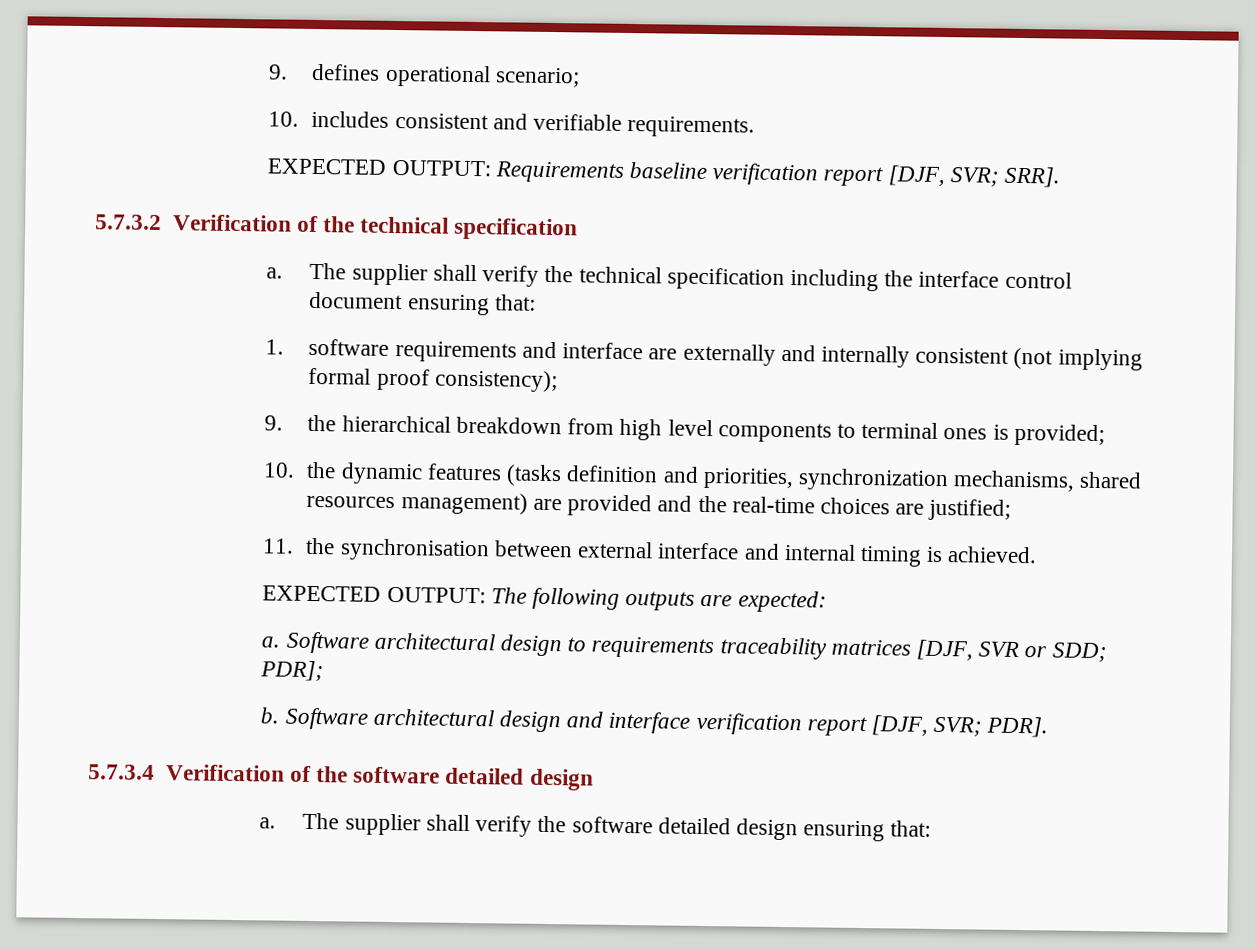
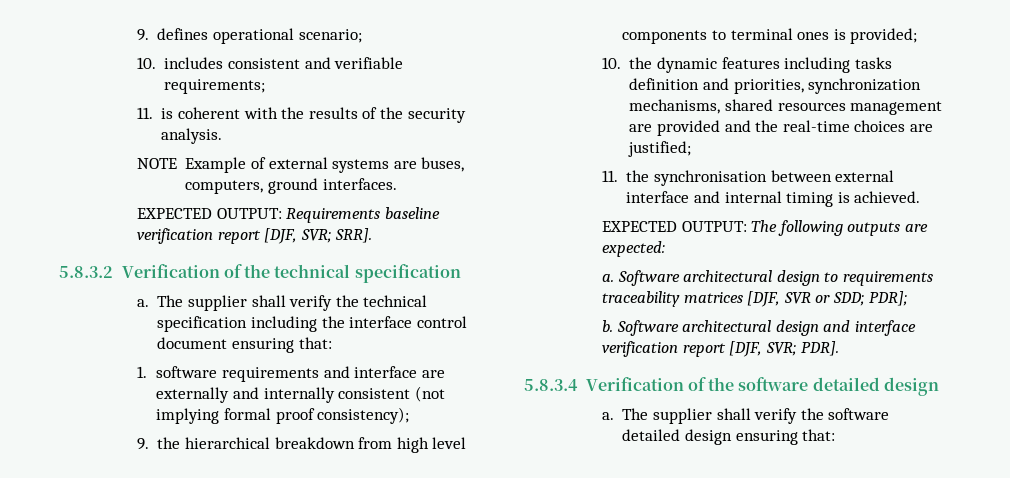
[627,115,756,138] requirements. -> [164,79,266,94] [136,107,466,123] [161,128,223,144] [136,157,465,173] [185,178,397,194] requirements; // 11. is coherent with the results of the security analysis. // NOTE Example of external systems are buses, computers, ground interfaces.
[95,214,162,231] 5.7.3.2 -> [59,266,113,278] 5.8.3.2
[506,464,563,487] (tasks -> [784,57,892,73] including tasks
[400,492,528,515] management) -> [850,101,943,115] management
[88,764,155,780] 5.7.3.4 -> [524,379,578,391] 5.8.3.4

